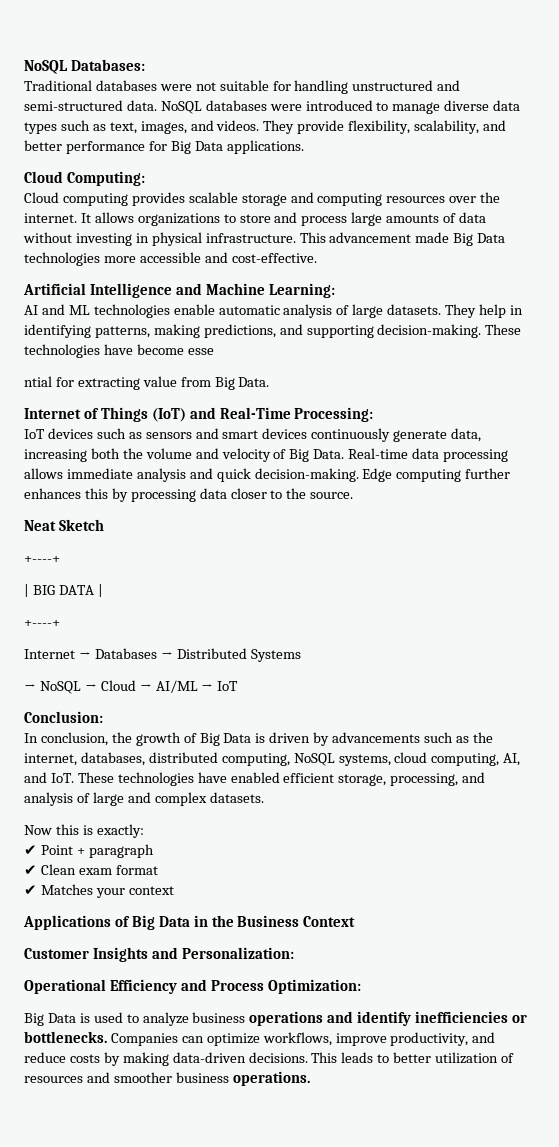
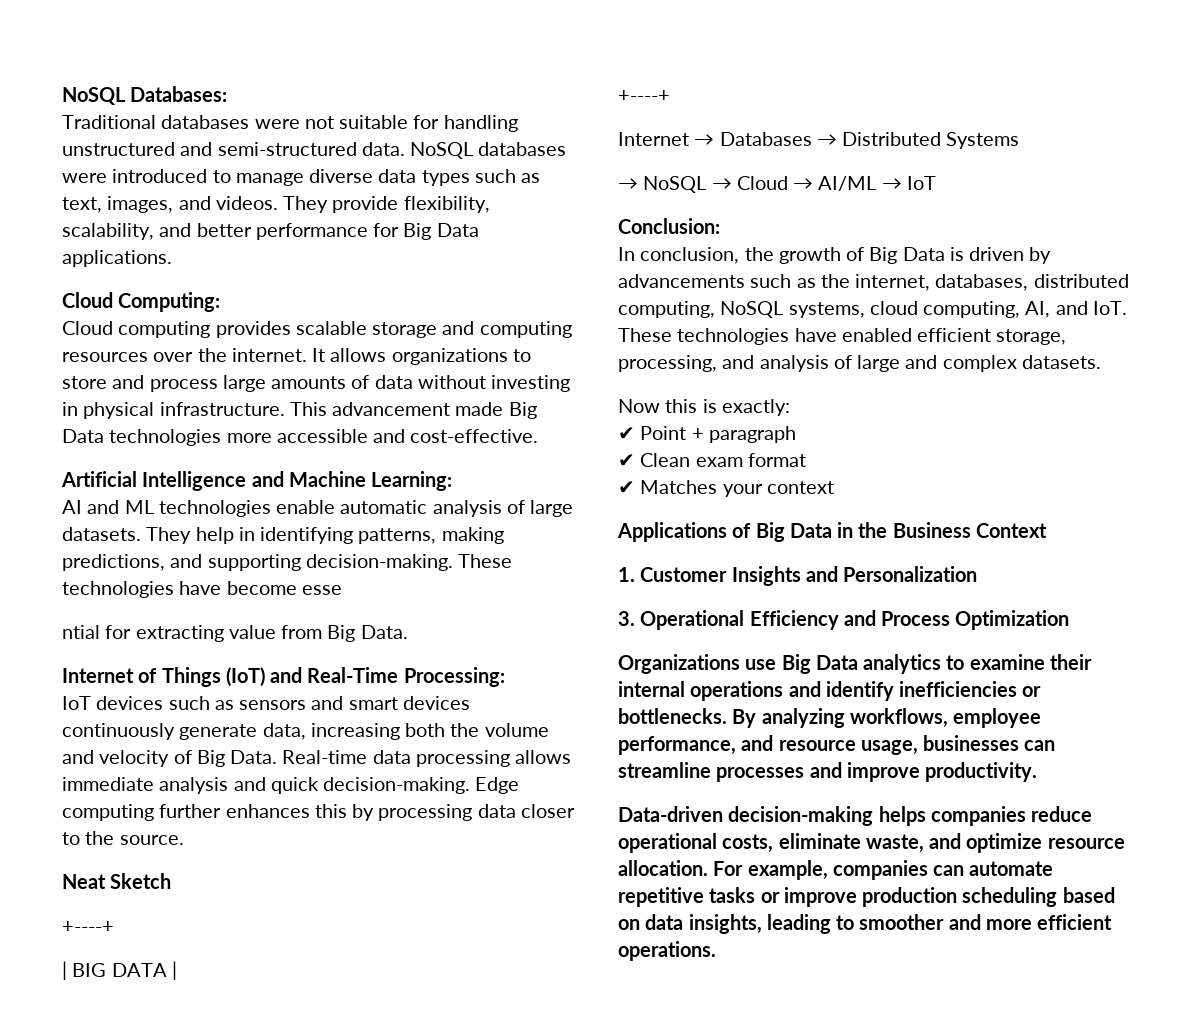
(356, 921) none -> [618,567,635,582] 1.
[181,947,294,959] Personalization: // -> [843,566,978,582] [618,611,635,626] Personalization // 3.
[267,979,361,994] [24,1012,246,1026] Optimization: // Big Data is used to analyze business -> [955,610,1070,630] [618,654,1092,674] [618,681,685,697] Optimization // Organizations use Big Data analytics to examine their internal
[110,1032,496,1046] [24,1052,515,1066] [24,1072,229,1083] Companies can optimize workflows, improve productivity, and reduce costs by making data-driven decisions. This leads to better utilization of resources and smoother business -> [732,708,1042,728] [618,735,1056,755] [618,762,1038,782] [618,806,1093,826] [618,833,1125,853] [618,860,1054,880] [618,887,1115,907] [618,914,1113,934] By analyzing workflows, employee performance, and resource usage, businesses can streamline processes and improve productivity. // Data-driven decision-making helps companies reduce operational costs, eliminate waste, and optimize resource allocation. For example, companies can automate repetitive tasks or improve production scheduling based on data insights, leading to smoother and more efficient

